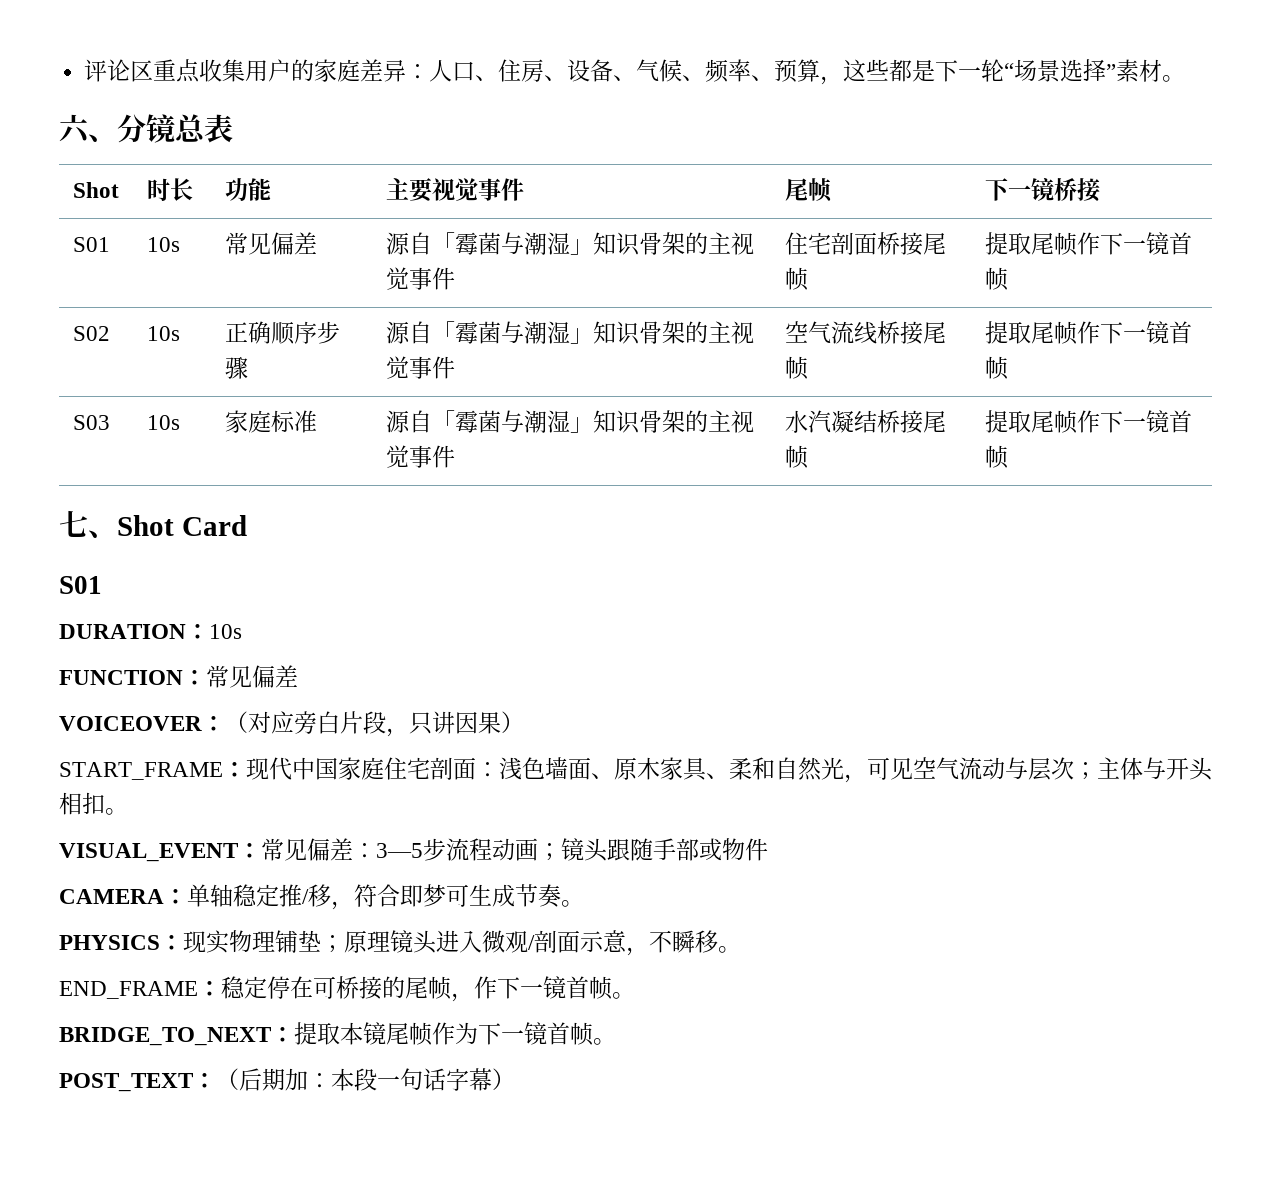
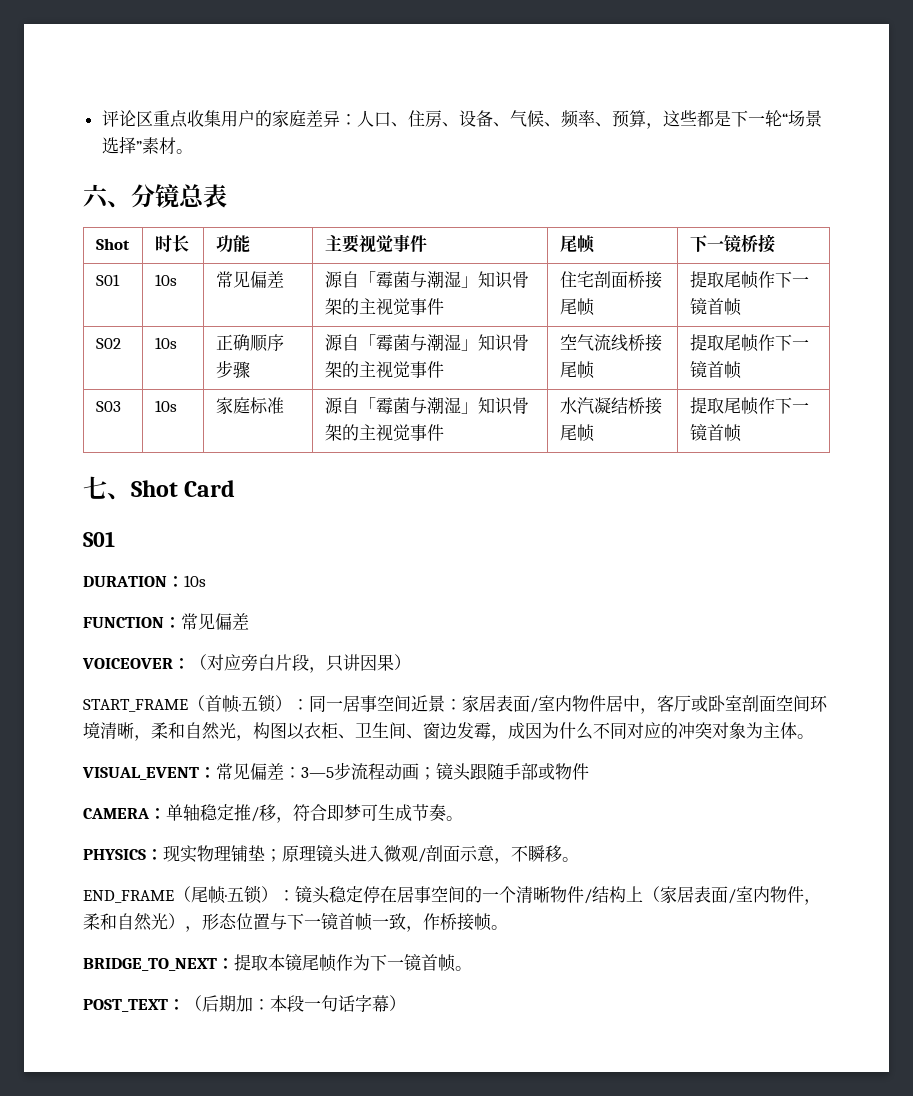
[223,757,1213,783] [59,792,105,815] ：现代中国家庭住宅剖面：浅色墙面、原木家具、柔和自然光，可见空气流动与层次；主体与开头相扣 -> [188,694,828,714] [83,722,797,741] （首帧·五锁）：同一居事空间近景：家居表面/室内物件居中，客厅或卧室剖面空间环境清晰，柔和自然光，构图以衣柜、卫生间、窗边发霉，成因为什么不同对应的冲突对象为主体
[198,976,589,1002] ：稳定停在可桥接的尾帧，作下一镜首 -> [174,885,821,905] [83,912,474,932] （尾帧·五锁）：镜头稳定停在居事空间的一个清晰物件/结构上（家居表面/室内物件，柔和自然光），形态位置与下一镜首帧一致，作桥接

